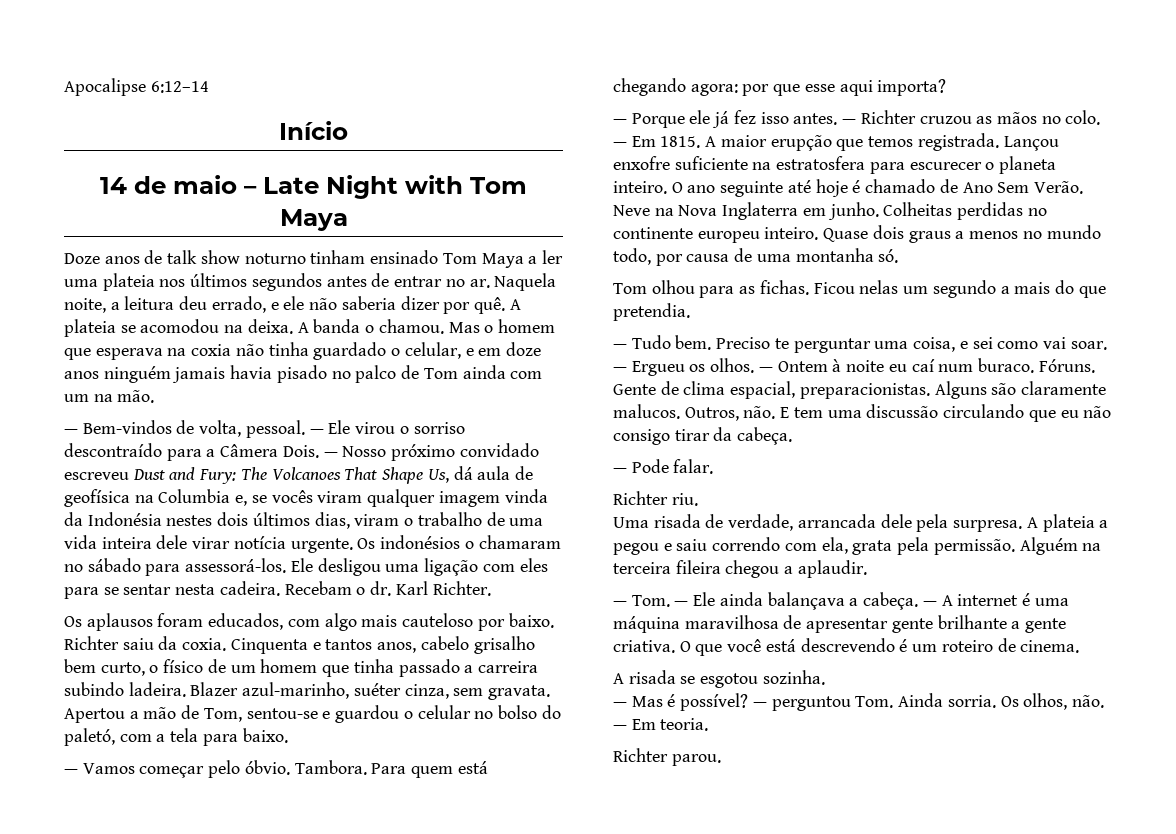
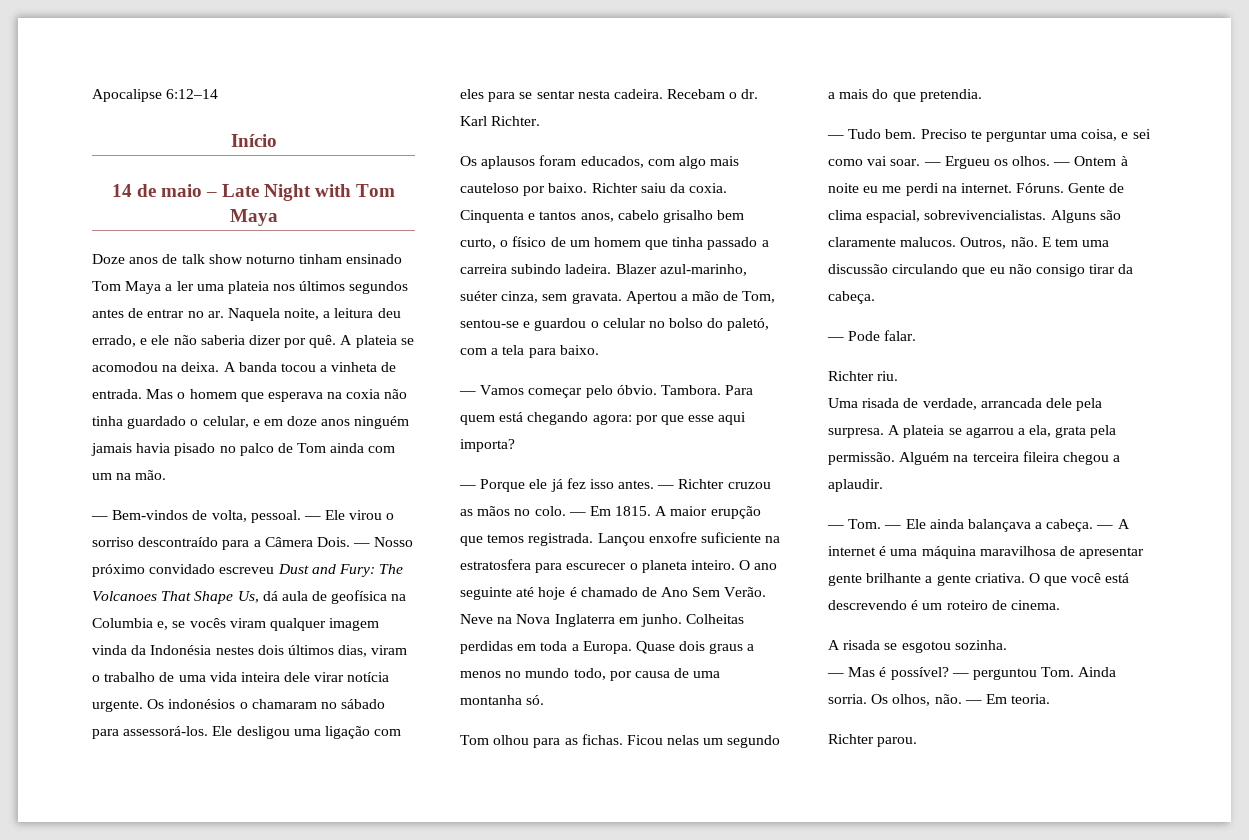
[365,319,444,334] o chamou. -> [280,362,397,372] [92,389,142,399] tocou a vinheta de entrada.
[1027,208,1047,216] [613,227,819,243] no continente europeu inteiro. -> [517,641,632,654] em toda a Europa.
[911,358,1034,373] caí num buraco. -> [882,183,1012,196] me perdi na internet.
[799,383,930,399] preparacionistas. -> [924,210,1047,220] sobrevivencialistas.
[1099,520,1109,528] [613,537,817,555] a pegou e saiu correndo com -> [948,427,1025,438] se agarrou a

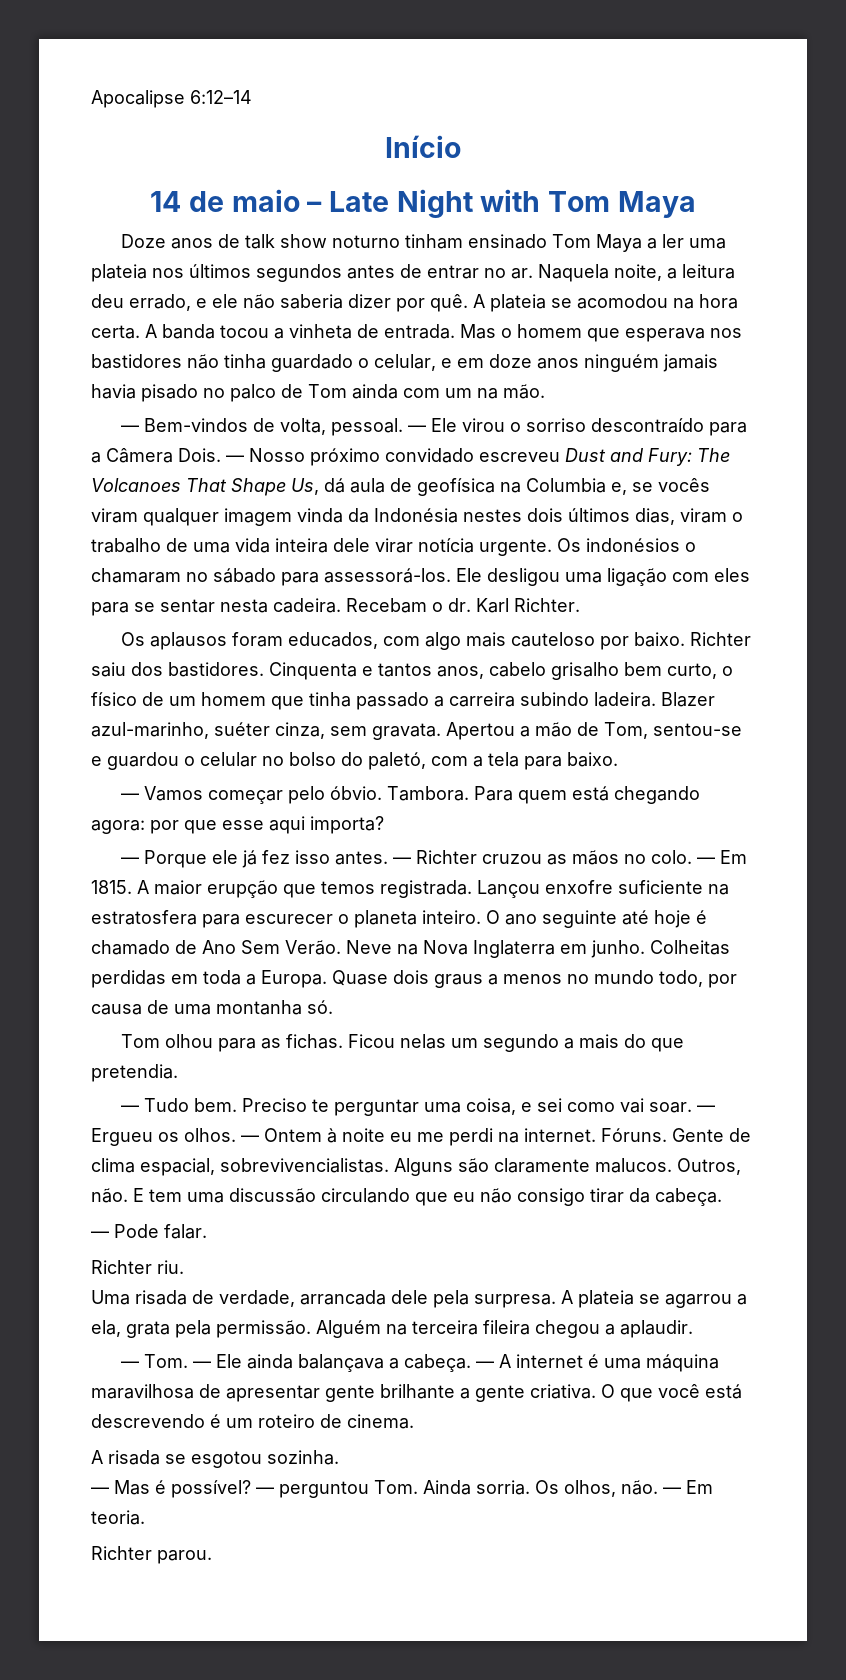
[181,362,220,372] deixa. -> [699,294,738,309] [91,325,140,339] hora certa.
[327,389,381,399] na coxia -> [710,328,742,338] [91,354,182,369] nos bastidores
[669,183,728,193] da coxia. -> [131,662,264,677] dos bastidores.

